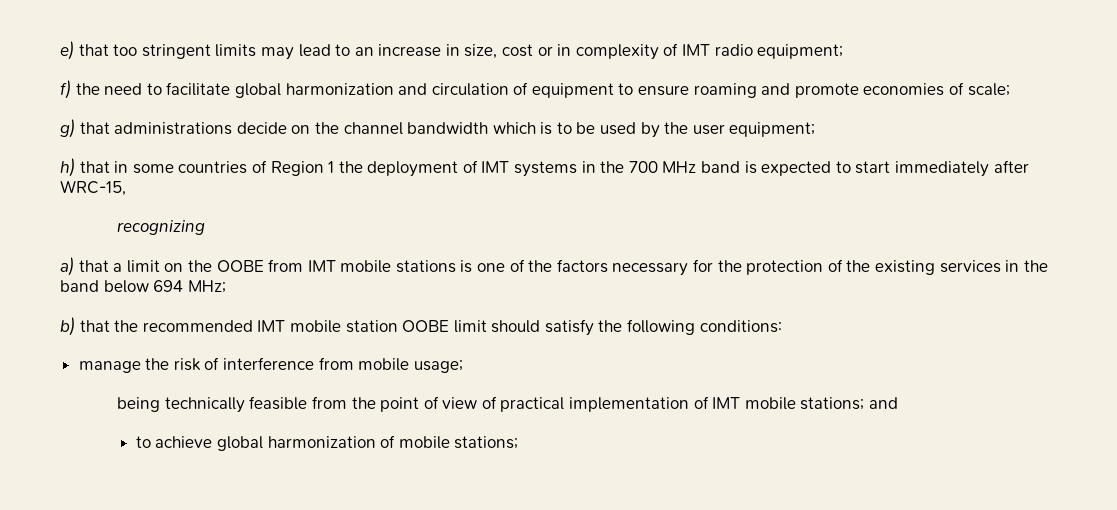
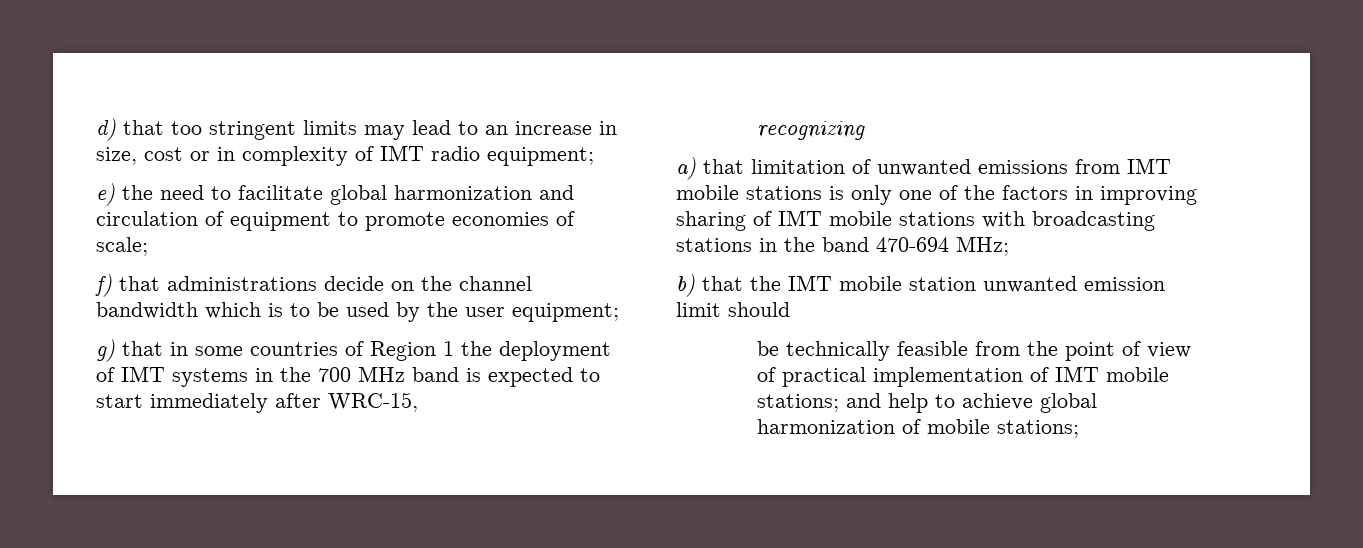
[60,41,74,60] e) -> [96,118,116,141] d)
[60,80,71,99] f) -> [96,183,115,206] e)
[638,83,791,98] ensure roaming and -> (358, 219) none
[60,119,75,138] g) -> [95,274,112,297] f)
[60,158,75,177] h) -> [96,339,115,362] g)
[113,260,264,273] a limit on the OOBE -> [751,159,1068,176] limitation of unwanted emissions
(473, 266) none -> [851,185,892,205] only
[612,259,1001,276] necessary for the protection of the existing services -> [1075,186,1197,205] [676,210,1155,231] [676,238,752,252] in improving sharing of IMT mobile stations with broadcasting stations
[103,280,184,293] below 694 -> [876,237,949,252] 470-694
[142,320,253,332] recommended -> (781, 283) none
[402,320,450,332] OOBE -> [983,276,1165,293] unwanted emission
[544,319,782,336] [78,357,463,373] [117,397,161,412] satisfy the following conditions: // manage the risk of interference from mobile usage; // being -> [757,341,780,356] // be
(899, 403) // -> [888,393,929,413] help

